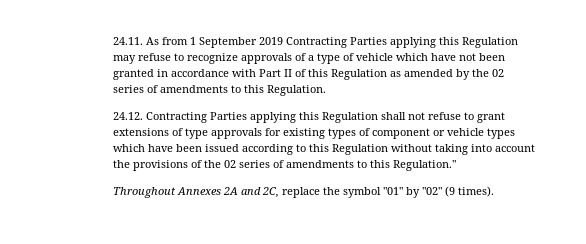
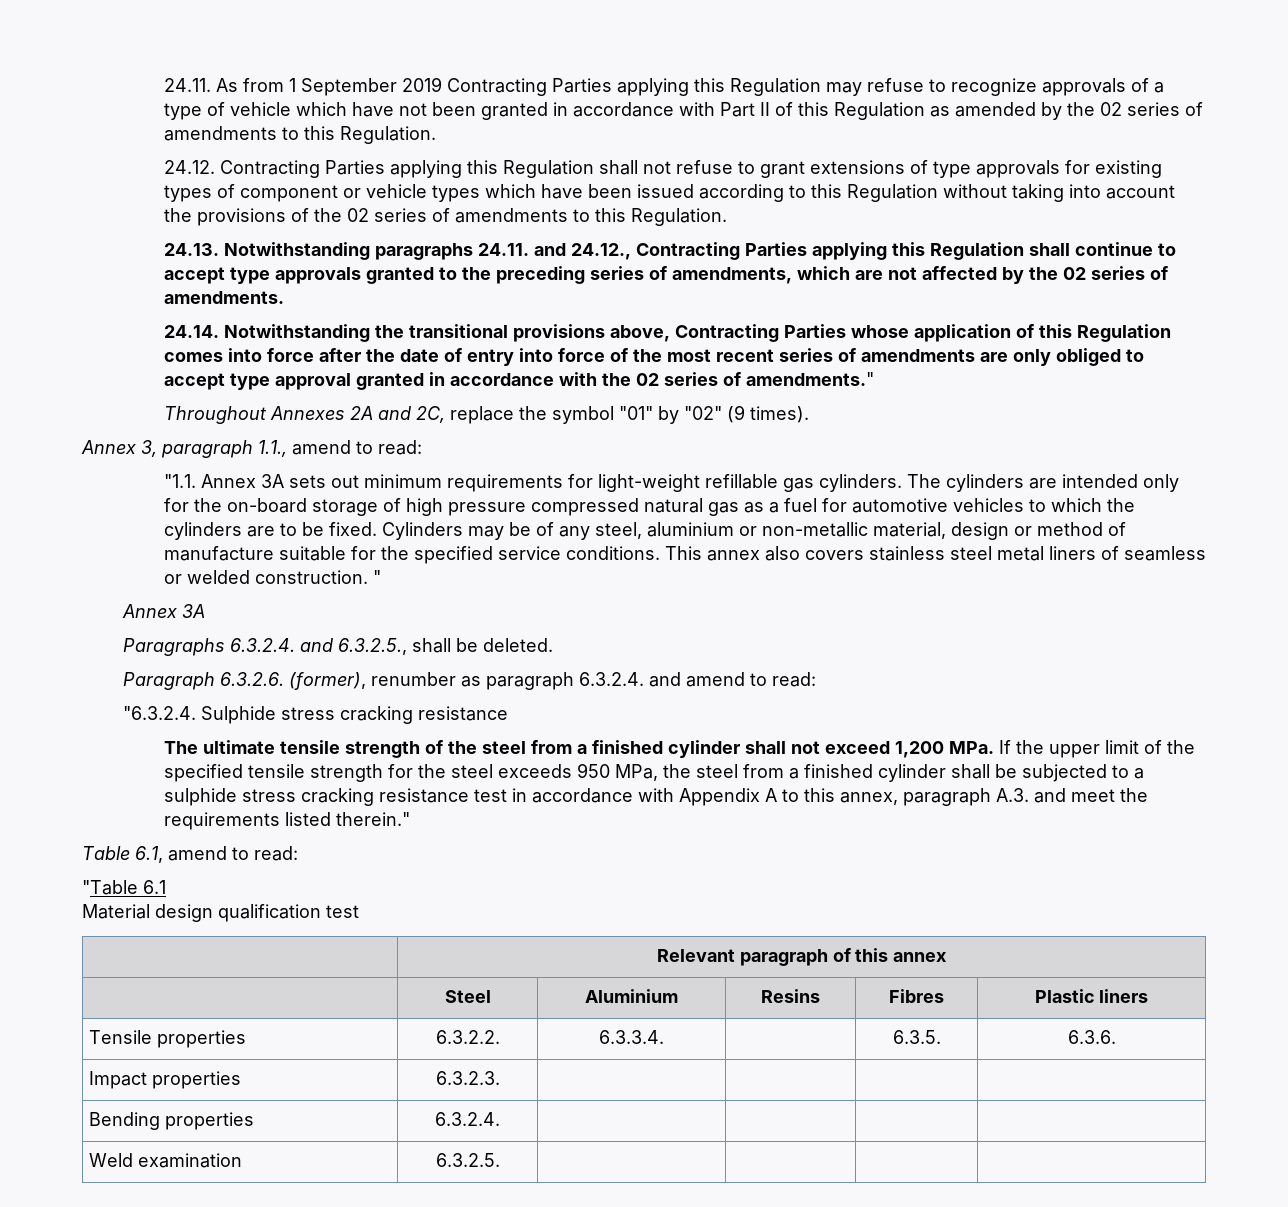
[393,160,457,171] Regulation." -> [630,208,727,226] [163,242,1176,260] [163,266,1168,284] [163,291,284,304] [163,324,1171,342] [163,348,1144,366] [163,372,874,390] Regulation. // 24.13. Notwithstanding paragraphs 24.11. and 24.12., Contracting Parties applying this Regulation shall continue to accept type approvals granted to the preceding series of amendments, which are not affected by the 02 series of amendments. // 24.14. Notwithstanding the transitional provisions above, Contracting Parties whose application of this Regulation comes into force after the date of entry into force of the most recent series of amendments are only obliged to accept type approval granted in accordance with the 02 series of amendments."
(495, 191) none -> [81,440,422,458] [163,474,1179,492] [163,498,1135,516] [163,522,1126,540] [163,546,1206,564] [163,570,381,584] [121,604,205,618] [122,638,553,656] [122,672,816,690] [122,706,508,724] [163,740,1195,758] [163,763,1144,782] [163,788,1148,806] [163,812,410,830] [82,846,298,863] [82,880,166,895] [82,904,359,922] [656,948,948,966] [444,990,491,1003] [585,989,678,1003] [761,989,820,1003] [889,989,944,1003] [1034,989,1149,1003] [89,1030,247,1048] [435,1030,500,1044] [599,1030,664,1044] [892,1030,941,1044] [1067,1030,1116,1044] [89,1071,242,1089] [435,1071,500,1085] [89,1112,255,1130] [435,1112,500,1126] [89,1153,243,1168] [435,1153,500,1167] // Annex 3, paragraph 1.1., amend to read: // "1.1. Annex 3A sets out minimum requirements for light-weight refillable gas cylinders. The cylinders are intended only for the on-board storage of high pressure compressed natural gas as a fuel for automotive vehicles to which the cylinders are to be fixed. Cylinders may be of any steel, aluminium or non-metallic material, design or method of manufacture suitable for the specified service conditions. This annex also covers stainless steel metal liners of seamless or welded construction. " // Annex 3A // Paragraphs 6.3.2.4. and 6.3.2.5., shall be deleted. // Paragraph 6.3.2.6. (former), renumber as paragraph 6.3.2.4. and amend to read: // "6.3.2.4. Sulphide stress cracking resistance // The ultimate tensile strength of the steel from a finished cylinder shall not exceed 1,200 MPa. If the upper limit of the specified tensile strength for the steel exceeds 950 MPa, the steel from a finished cylinder shall be subjected to a sulphide stress cracking resistance test in accordance with Appendix A to this annex, paragraph A.3. and meet the requirements listed therein." // Table 6.1, amend to read: // "Table 6.1 // Material design qualification test // | Relevant paragraph of this annex // | Steel | Aluminium | Resins | Fibres | Plastic liners // Tensile properties | 6.3.2.2. | 6.3.3.4. | | 6.3.5. | 6.3.6. // Impact properties | 6.3.2.3. | | | | // Bending properties | 6.3.2.4. | | | | // Weld examination | 6.3.2.5. | | | |

